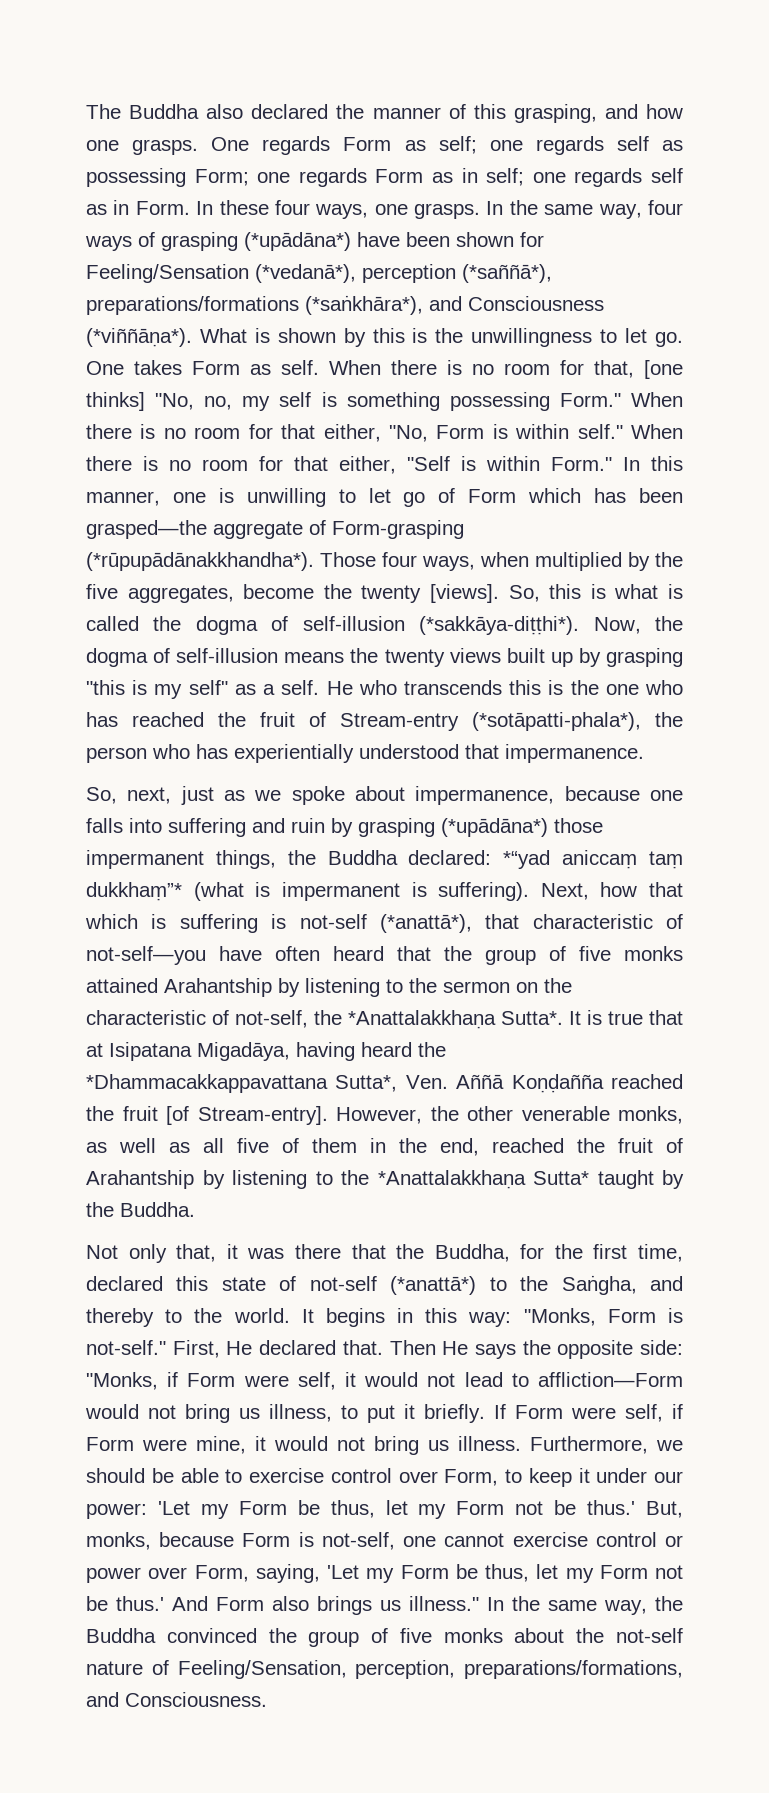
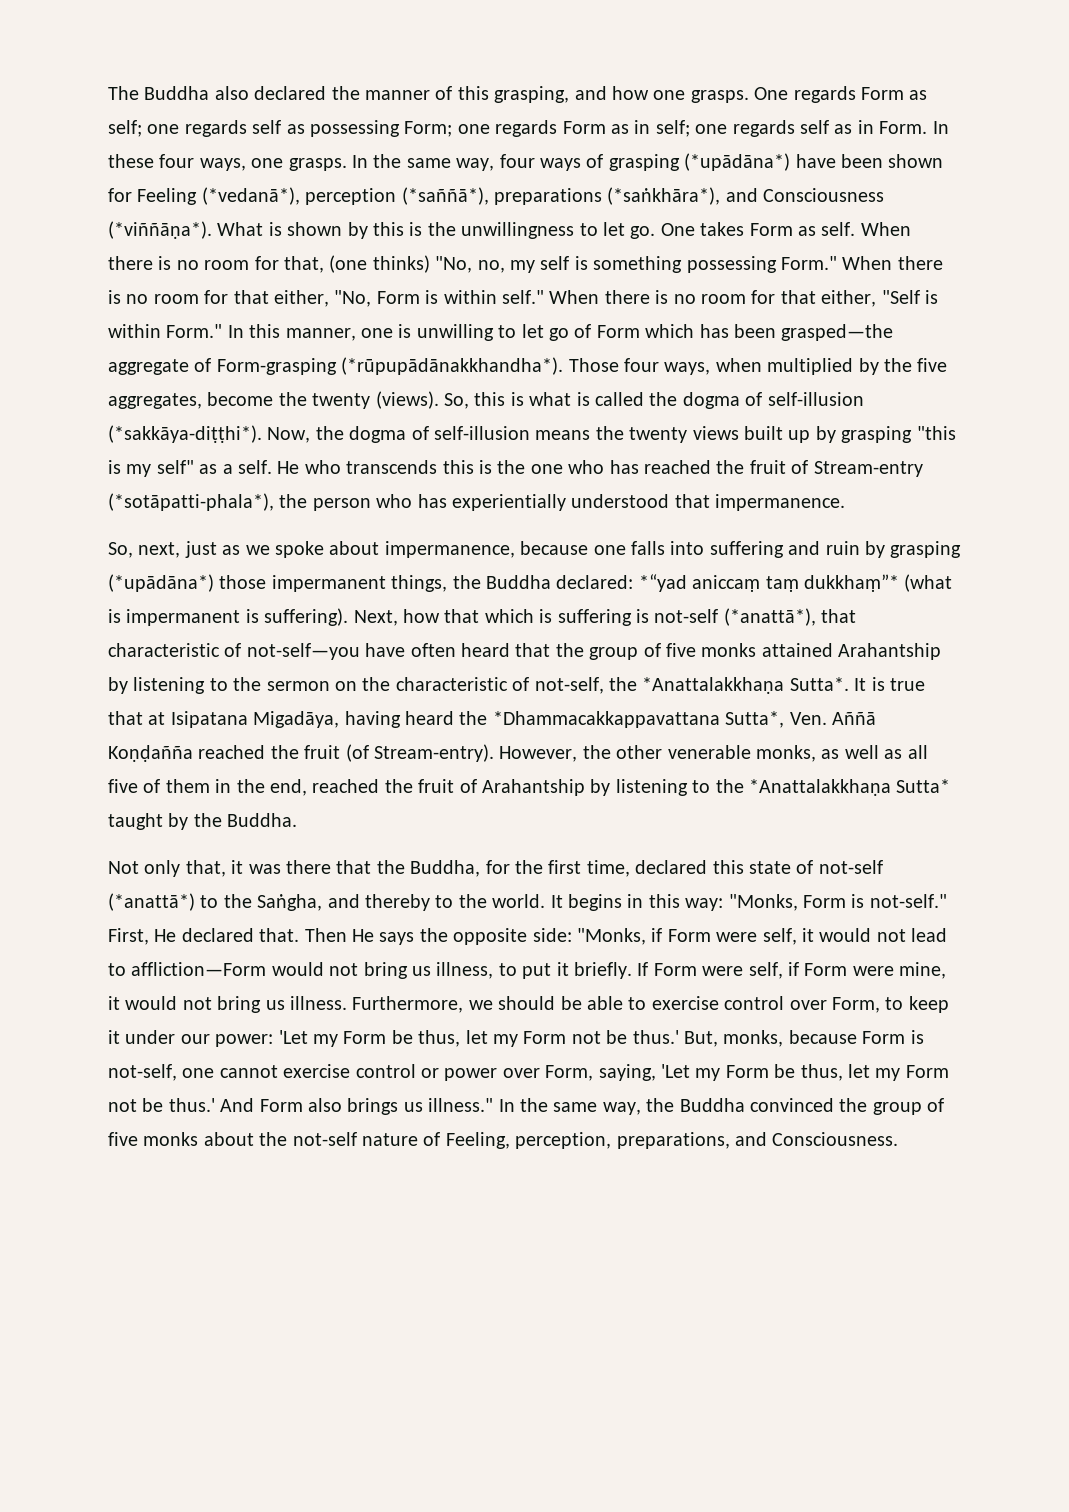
[86,264,249,283] Feeling/Sensation -> [137,188,198,205] Feeling
[86,296,299,315] preparations/formations -> [494,188,602,205] preparations
[644,360,683,379] [86,392,145,411] [one thinks] -> [329,255,430,273] (one thinks)
[430,584,499,603] [views]. -> [375,391,439,409] (views).
[166,1106,328,1125] [of Stream-entry]. -> [345,744,494,762] (of Stream-entry).
[177,1660,683,1679] Feeling/Sensation, perception, preparations/formations, -> [445,1132,730,1149] Feeling, perception, preparations,

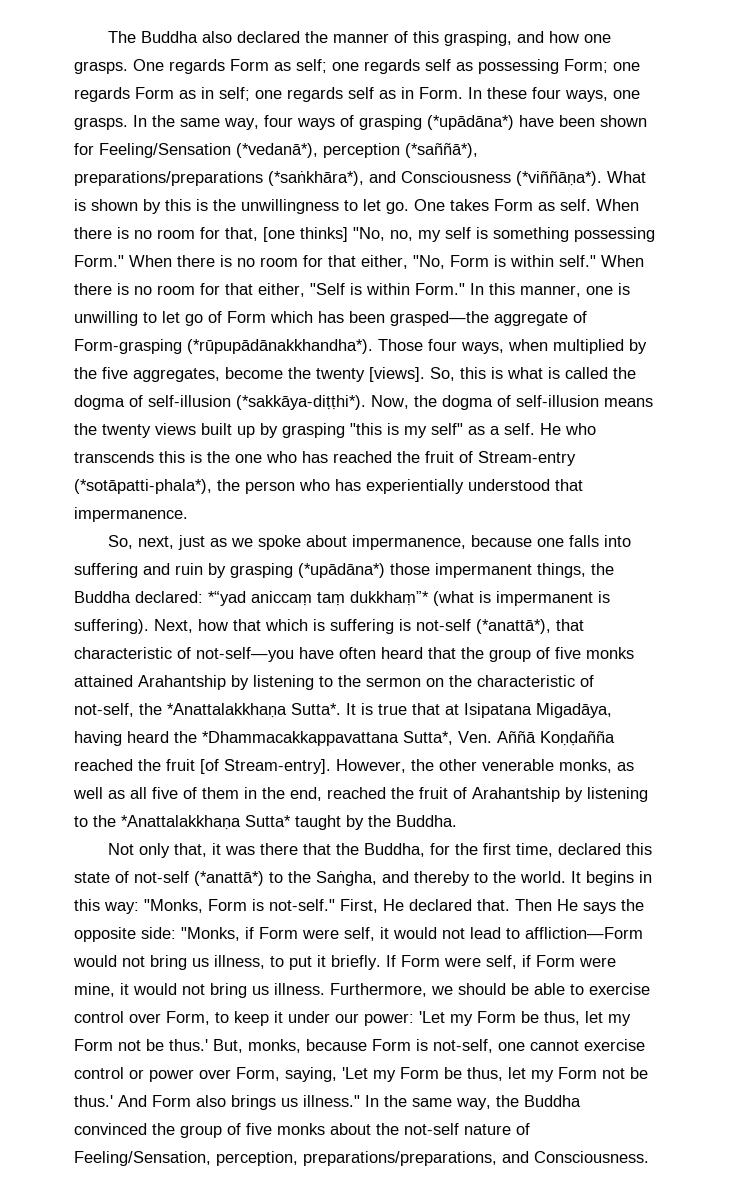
[137,188,198,205] Feeling -> [99,143,231,158] Feeling/Sensation
[494,188,602,205] preparations -> [74,171,263,186] preparations/preparations
[329,255,430,273] (one thinks) -> [263,227,348,242] [one thinks]
[375,391,439,409] (views). -> [369,367,425,382] [views].
[345,744,494,762] (of Stream-entry). -> [200,759,331,774] [of Stream-entry].
[445,1132,730,1149] Feeling, perception, preparations, -> [74,1151,497,1166] Feeling/Sensation, perception, preparations/preparations,

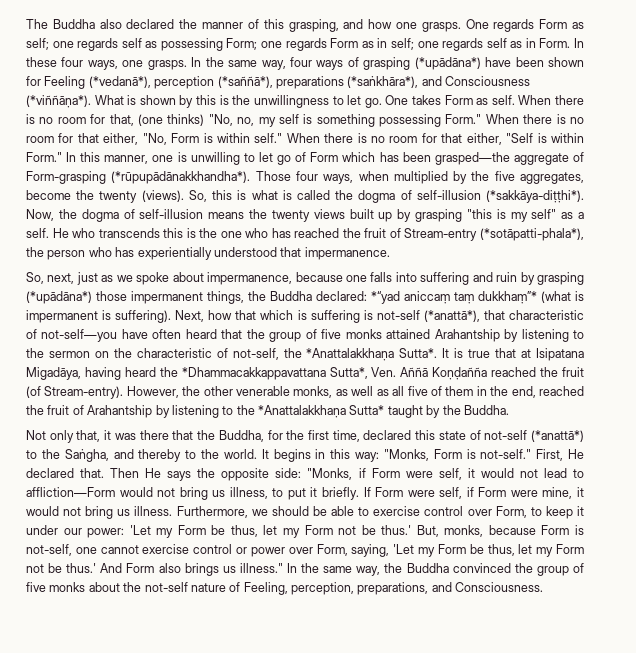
[99,143,231,158] Feeling/Sensation -> [44,76,86,89] Feeling
[74,171,263,186] preparations/preparations -> [275,76,344,89] preparations
[263,227,348,242] [one thinks] -> [137,114,205,126] (one thinks)
[369,367,425,382] [views]. -> [141,190,184,202] (views).
[200,759,331,774] [of Stream-entry]. -> [26,386,124,399] (of Stream-entry).
[74,1151,497,1166] Feeling/Sensation, perception, preparations/preparations, -> [243,582,429,595] Feeling, perception, preparations,

